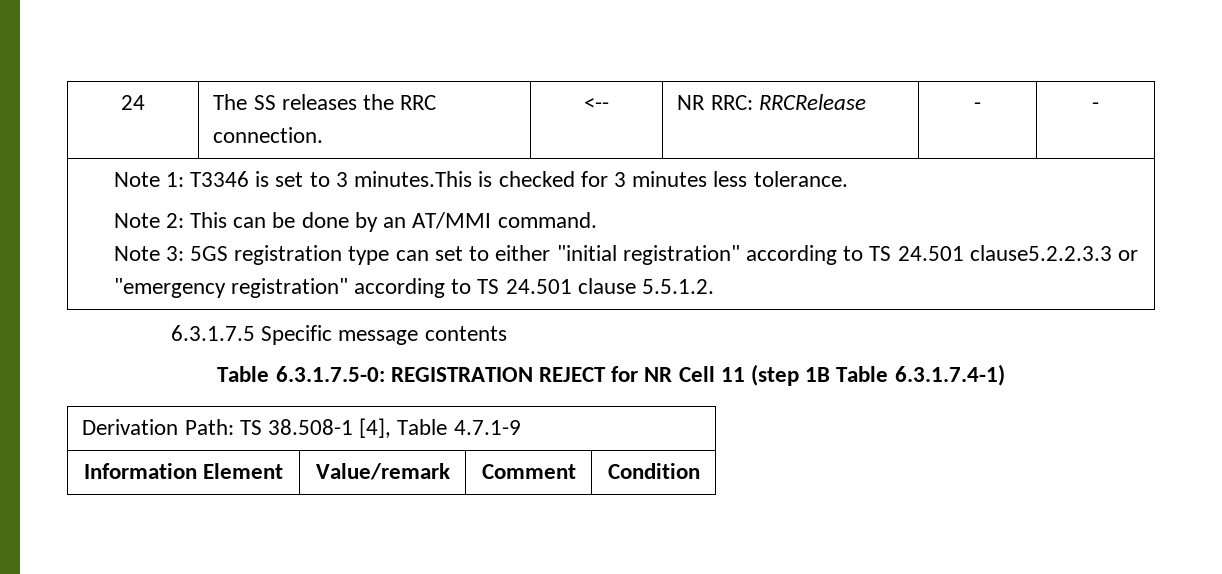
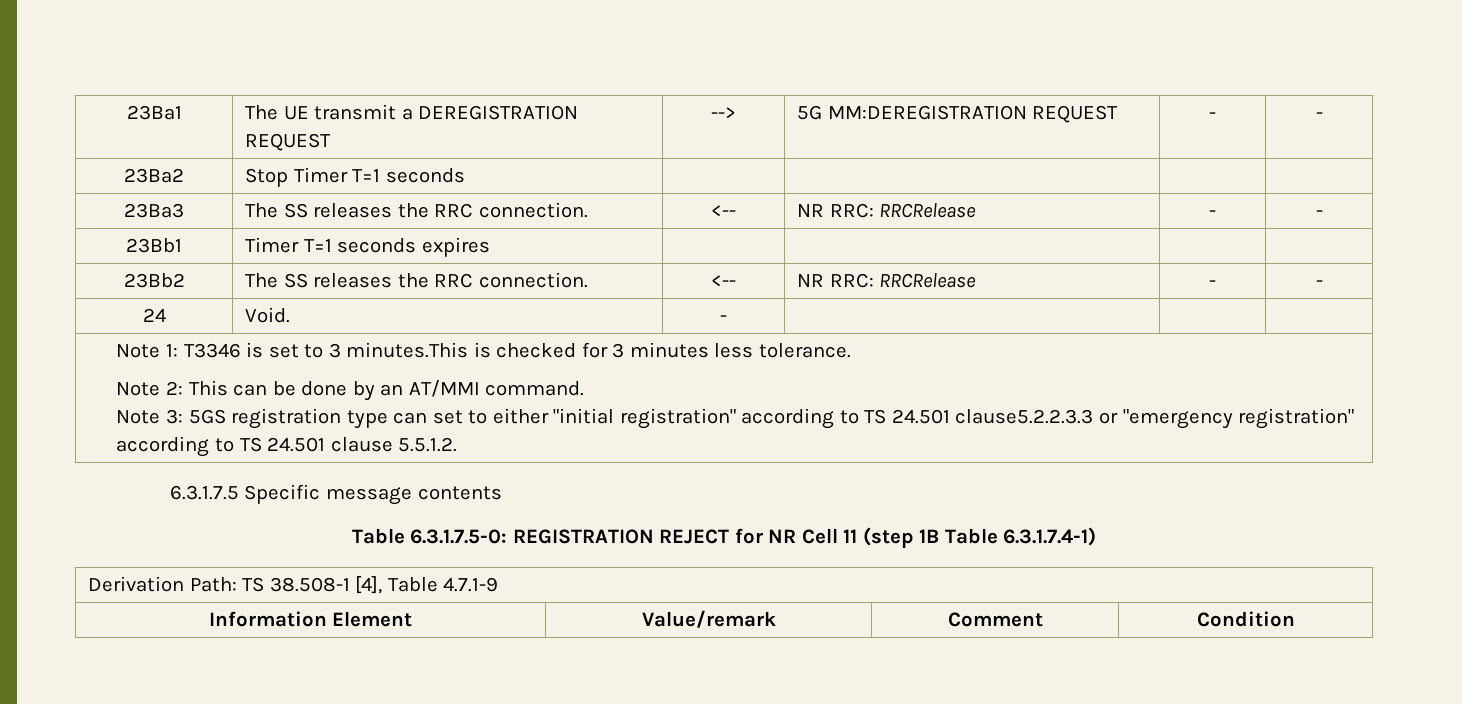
[121,95,145,110] 24 -> [126,105,182,120] [244,104,579,120] [244,133,331,151] [711,107,736,119] [796,105,1119,123] [1209,112,1216,119] [1315,112,1323,119] [124,168,184,183] [244,167,465,187] [124,203,184,218] 23Ba1 | The UE transmit a DEREGISTRATION REQUEST | --> | 5G MM:DEREGISTRATION REQUEST | - | - // 23Ba2 | Stop Timer T=1 seconds | | | | // 23Ba3
(1099, 106) none -> [126,238,182,253] [244,237,490,257] [123,273,185,288] [244,272,588,288] [711,275,736,287] [796,273,977,288] [1209,280,1216,287] [1315,280,1323,287] [142,308,166,322] [244,307,290,323] [720,315,727,322] // 23Bb1 | Timer T=1 seconds expires | | | | // 23Bb2 | The SS releases the RRC connection. | <-- | NR RRC: RRCRelease | - | - // 24 | Void. | - | | |

